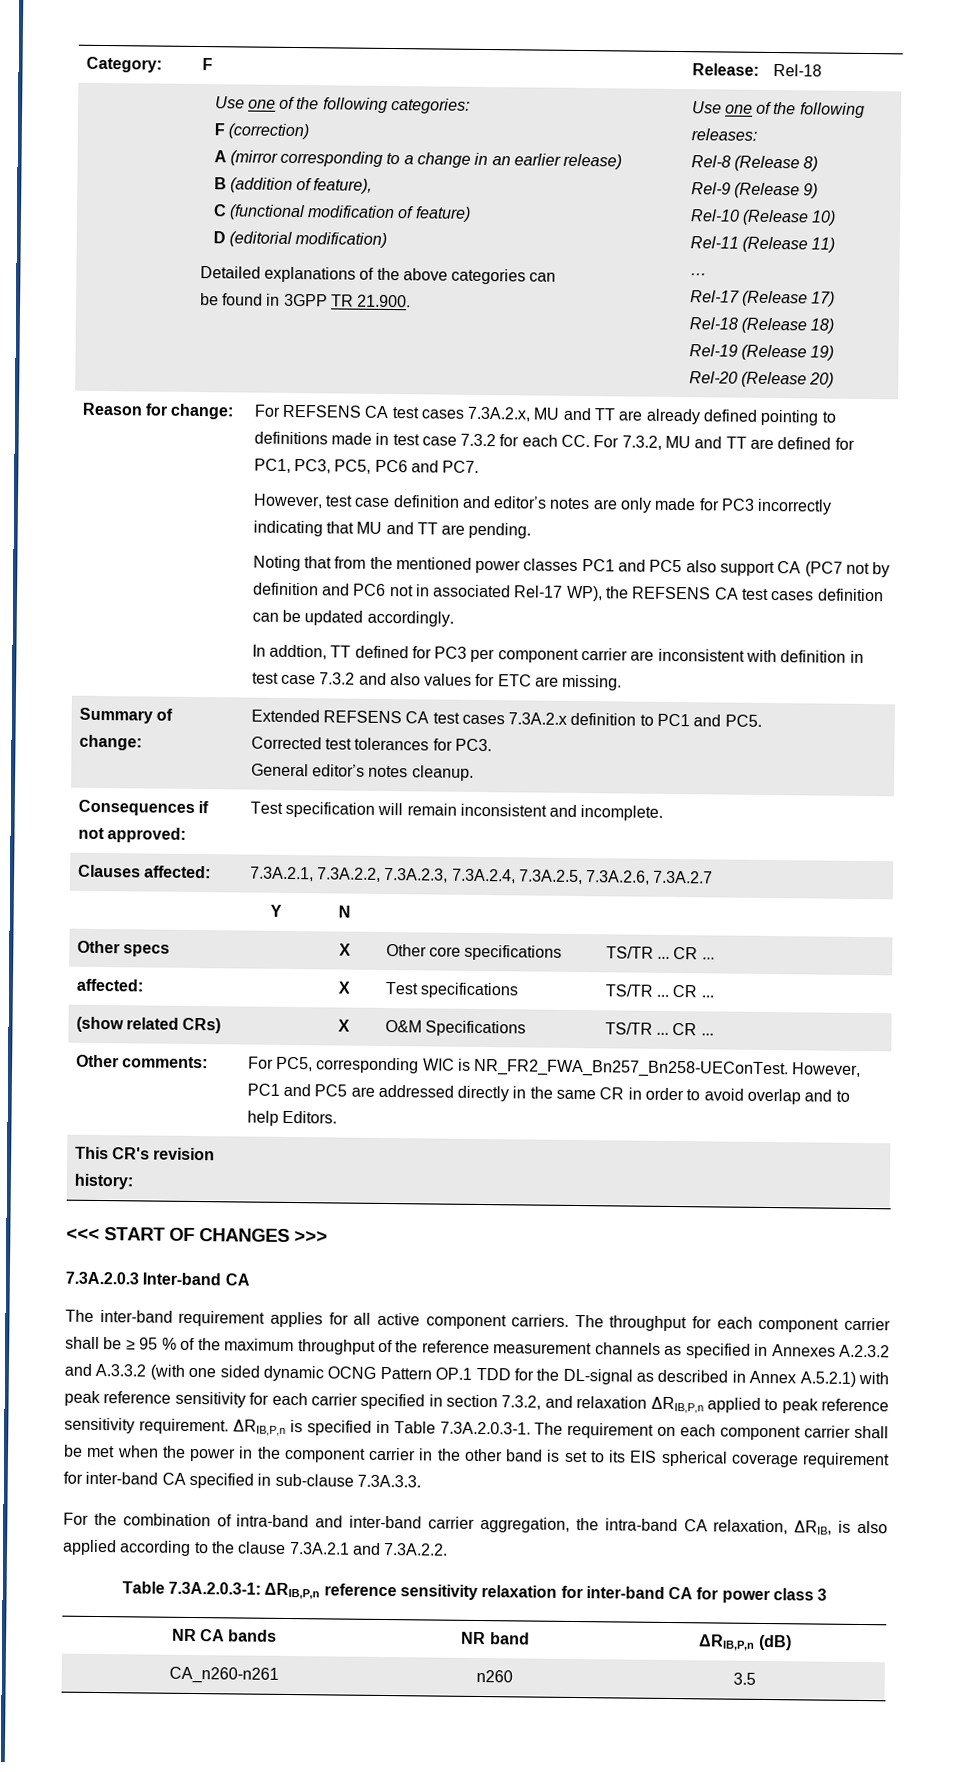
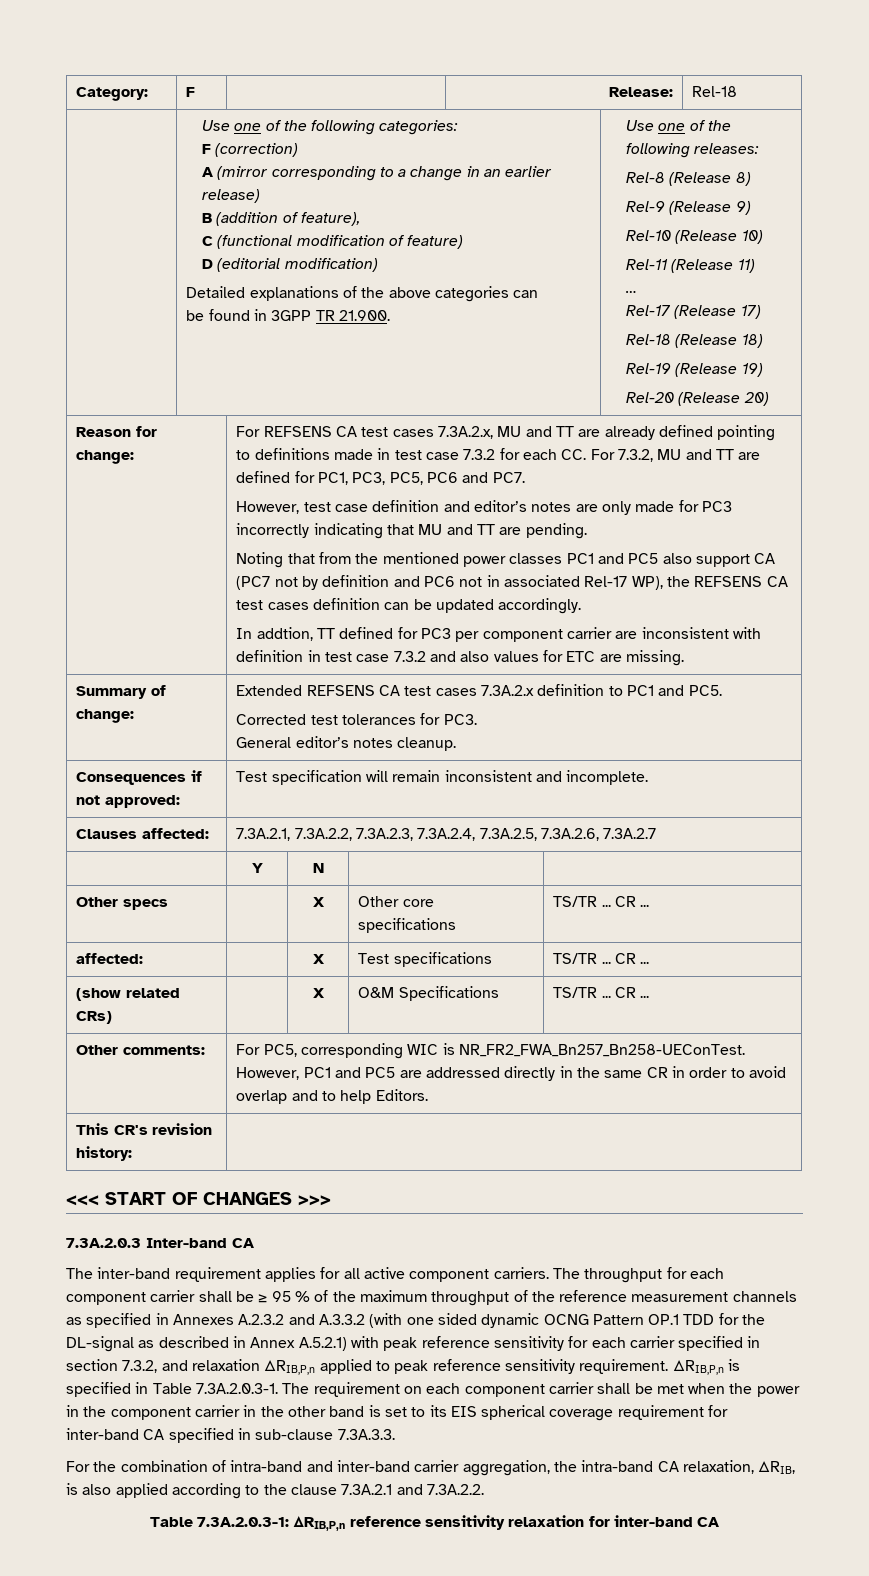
[696,1587,828,1604] [171,1628,278,1642] [461,1631,530,1645] [699,1634,792,1651] [168,1666,279,1684] [476,1669,513,1683] [733,1672,756,1685] for power class 3 // NR CA bands | NR band | ΔRIB,P,n (dB) // CA_n260-n261 | n260 | 3.5 -> (720, 1522) none

